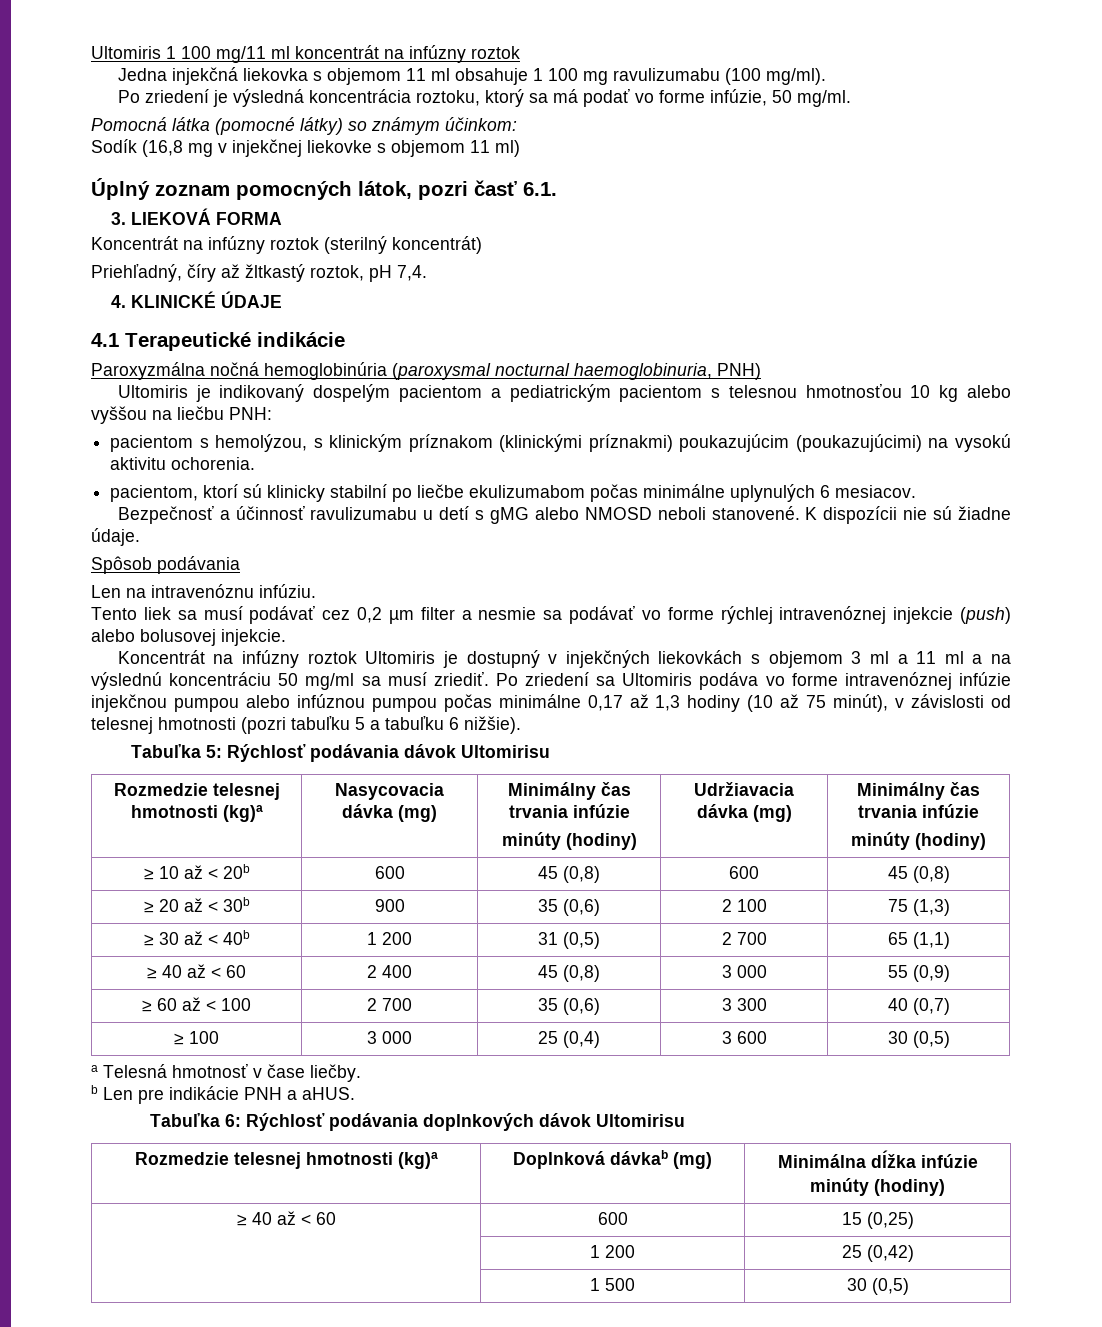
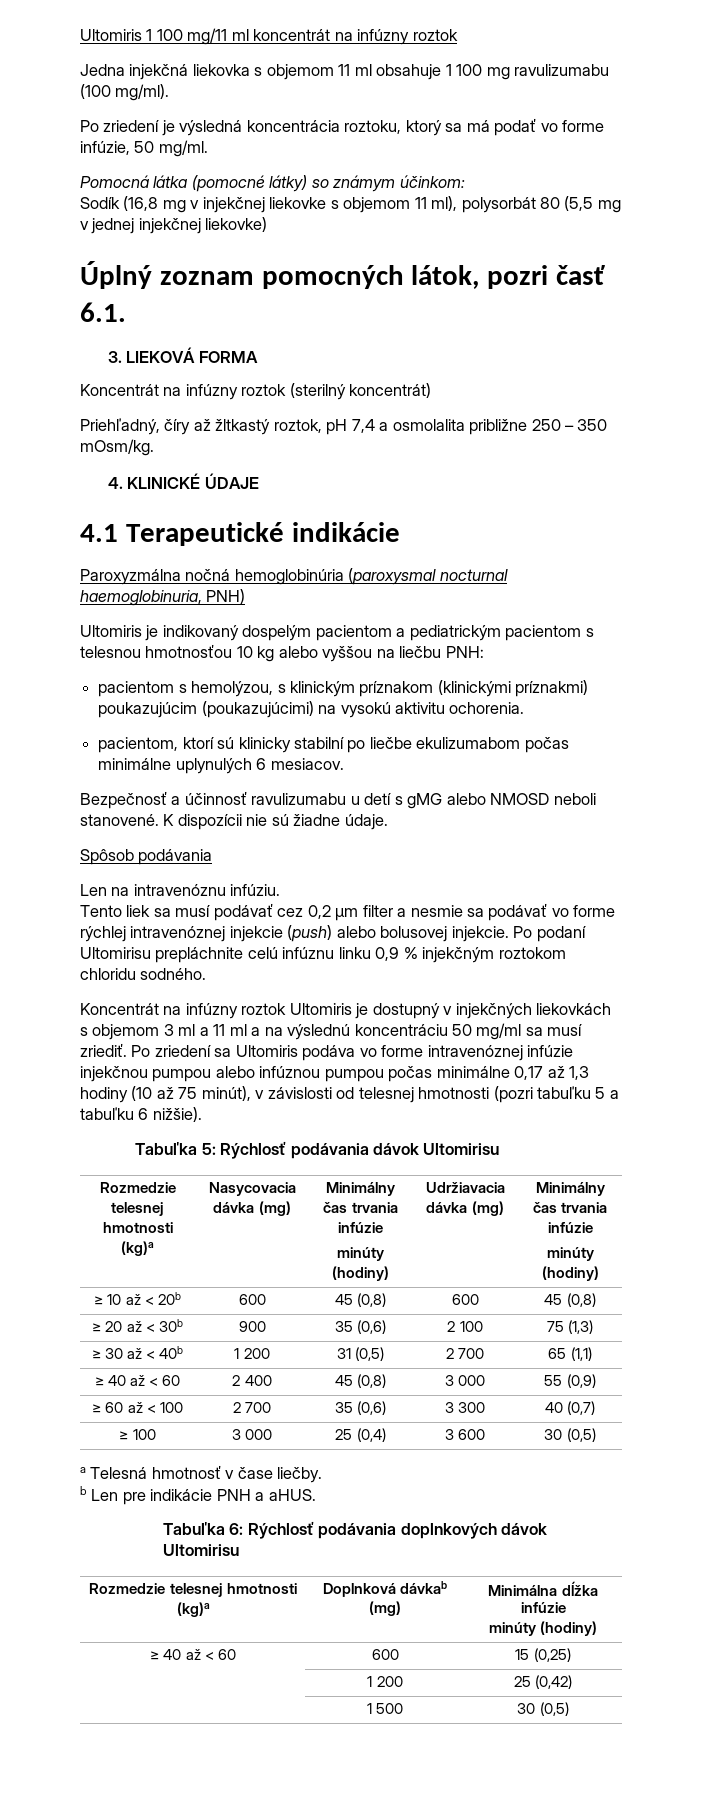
[495,140,520,157] ml) -> [431,196,621,213] [80,217,268,234] ml), polysorbát 80 (5,5 mg v jednej injekčnej liekovke)
[397,265,427,281] 7,4. -> [351,419,608,435] [80,439,154,456] 7,4 a osmolalita približne 250 – 350 mOsm/kg.
(286, 637) none -> [513,926,586,942] [80,947,566,963] [80,968,207,980] Po podaní Ultomirisu prepláchnite celú infúznu linku 0,9 % injekčným roztokom chloridu sodného.

